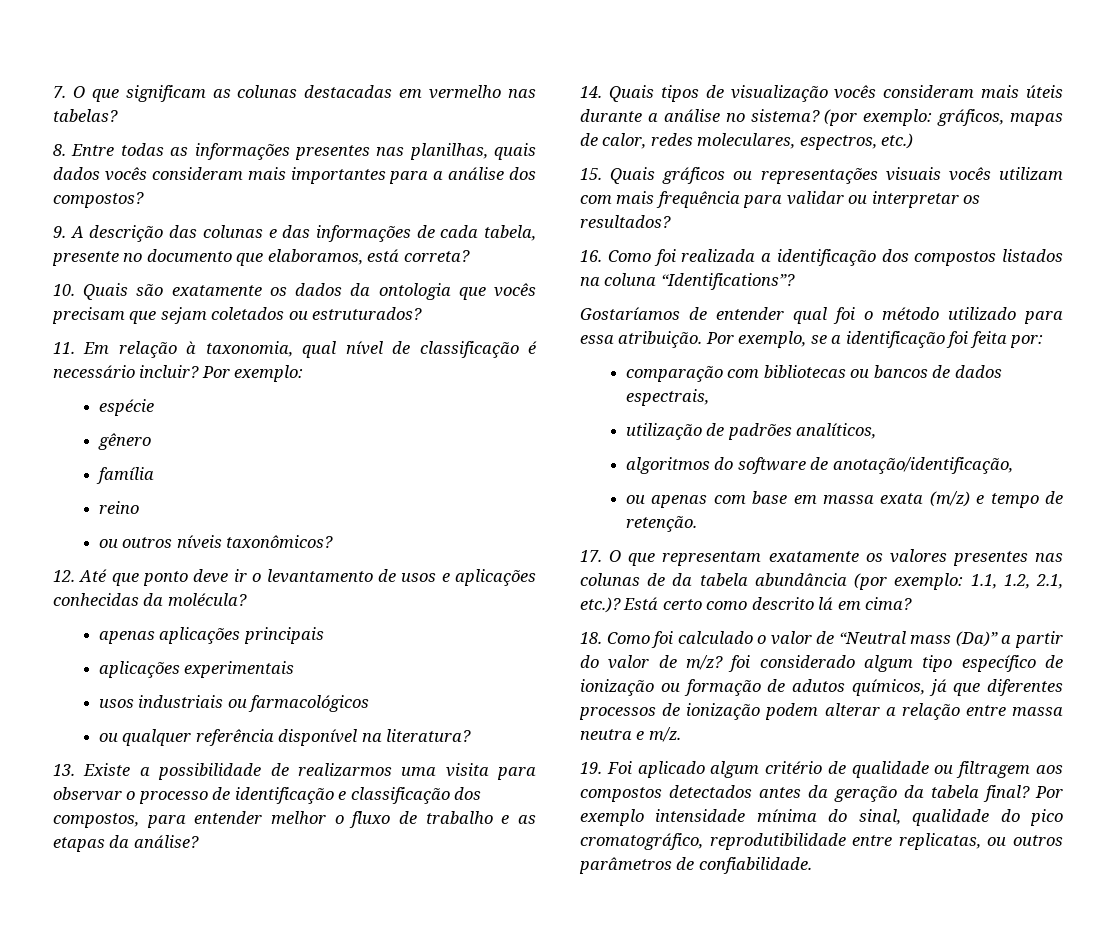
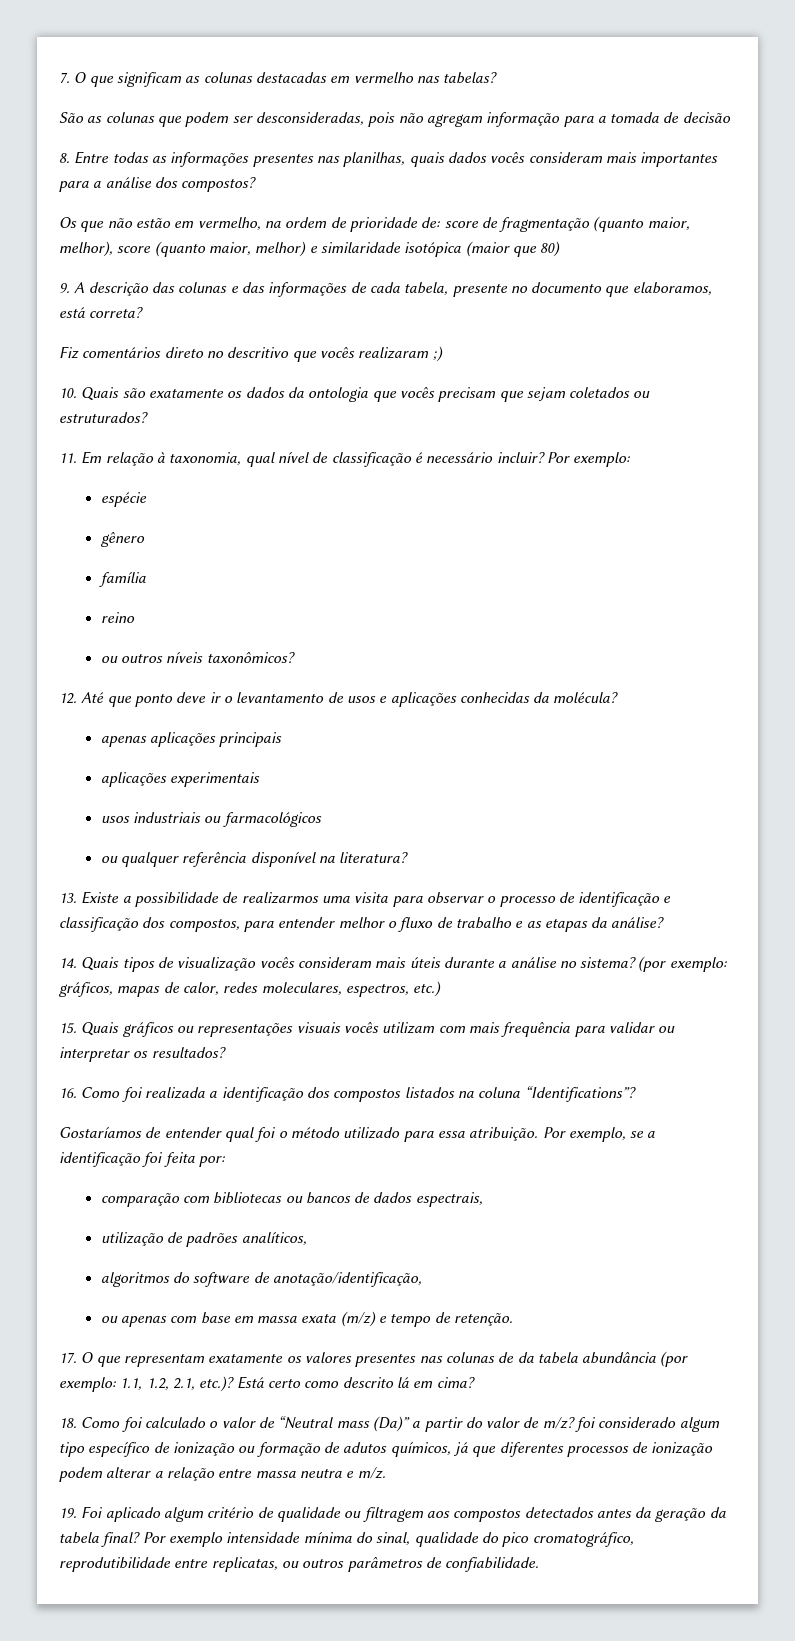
(118, 115) none -> [59,112,731,127] // São as colunas que podem ser desconsideradas, pois não agregam informação para a tomada de decisão
(144, 200) none -> [59,216,690,232] [59,241,561,257] // Os que não estão em vermelho, na ordem de prioridade de: score de fragmentação (quanto maior, melhor), score (quanto maior, melhor) e similaridade isotópica (maior que 80)
(470, 256) none -> [59,346,443,362] // Fiz comentários direto no descritivo que vocês realizaram ;)

